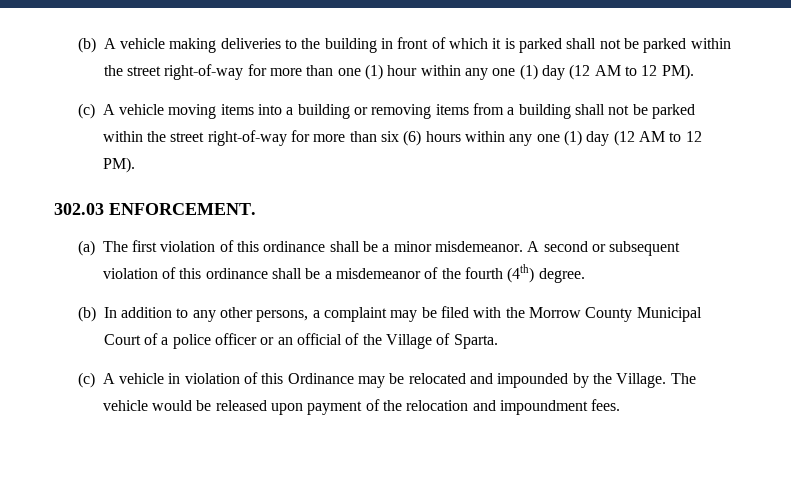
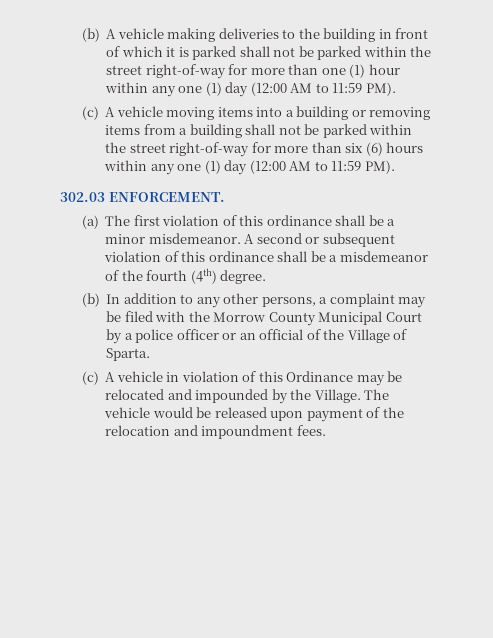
[569,64,658,80] (12 AM to 12 -> [250,82,363,96] (12:00 AM to 11:59
[613,130,702,146] (12 AM to 12 -> [249,160,362,174] (12:00 AM to 11:59
[144,333,159,345] of -> [106,329,123,344] by

